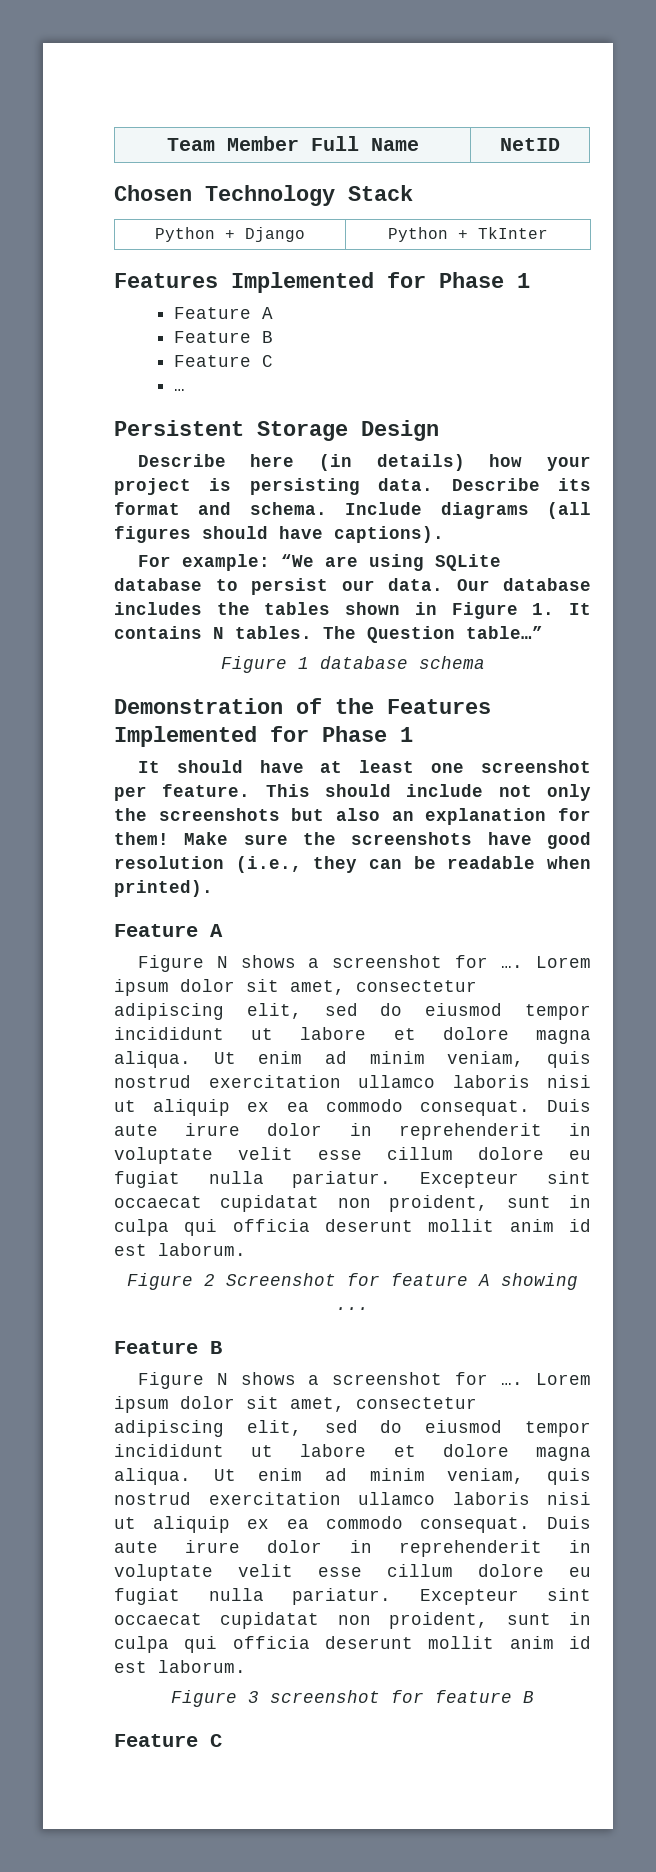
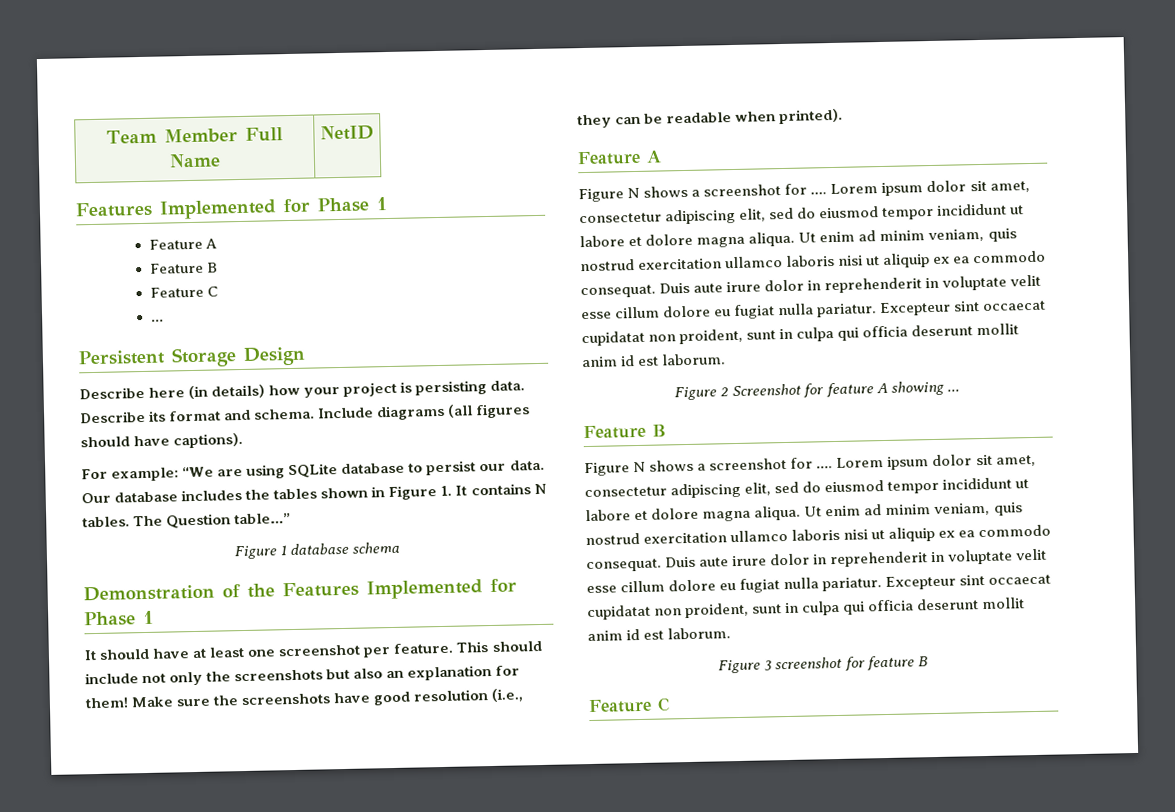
[114,185,413,206] [155,227,305,242] [388,227,548,242] // Chosen Technology Stack // Python + Django | Python + TkInter -> (374, 133) none

